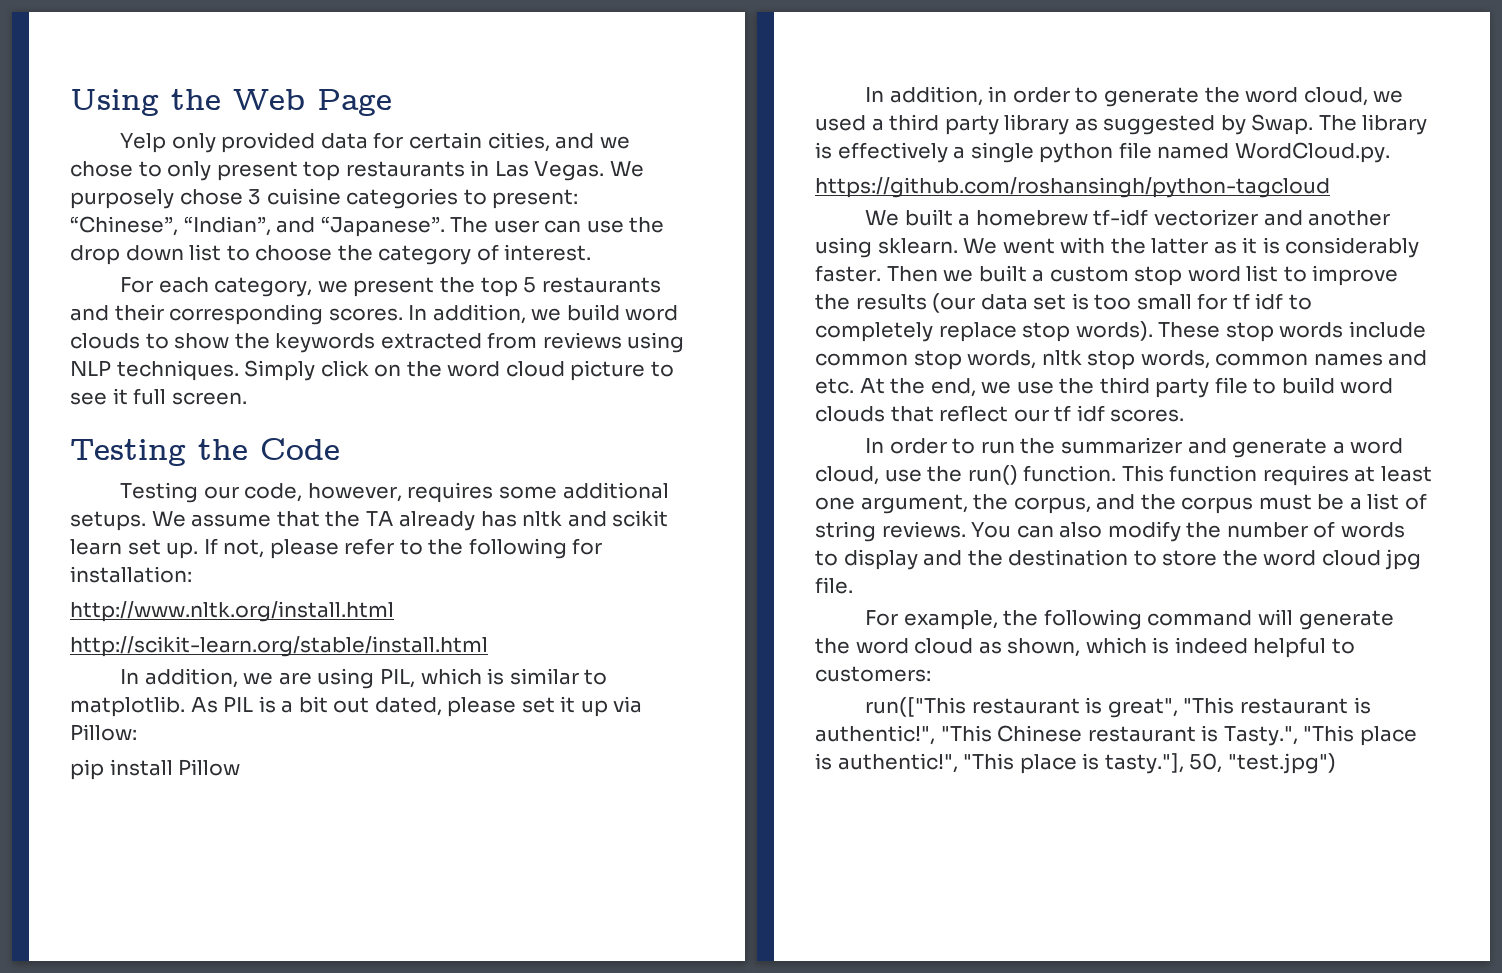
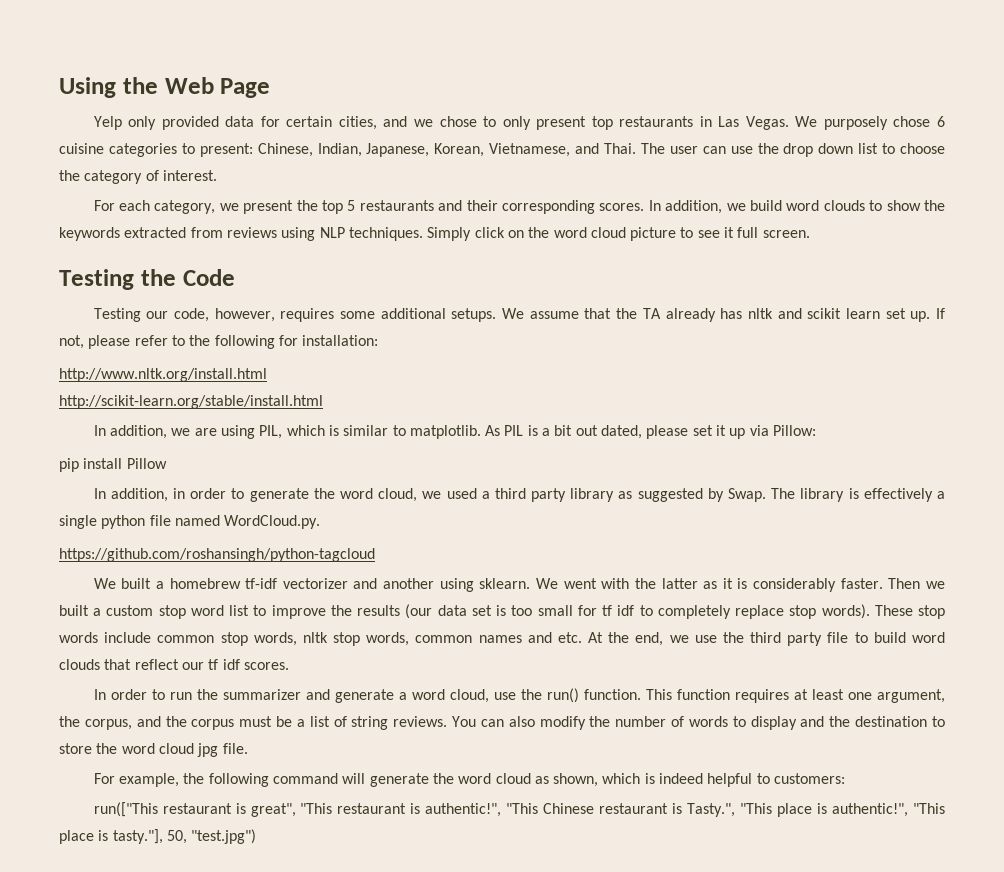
[248,189,262,205] 3 -> [936,116,945,127] 6
[70,216,445,237] “Chinese”, “Indian”, and “Japanese”. -> [257,143,636,157] Chinese, Indian, Japanese, Korean, Vietnamese, and Thai.

